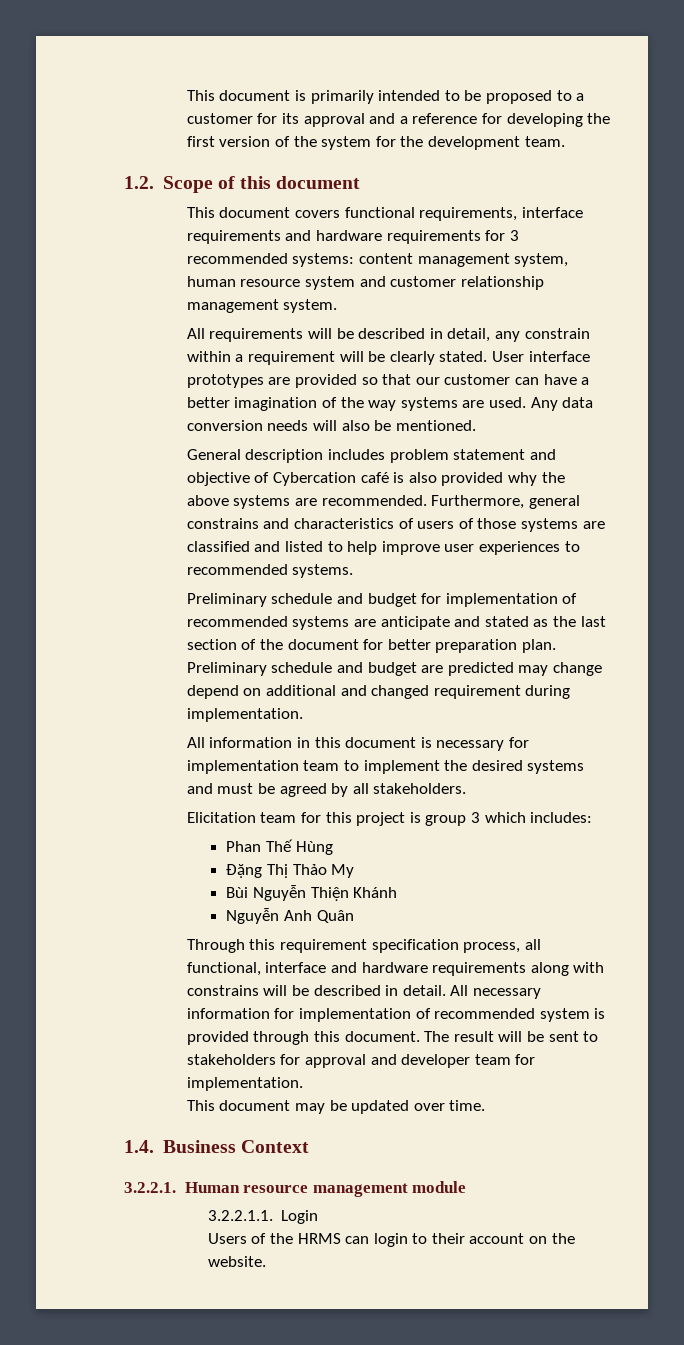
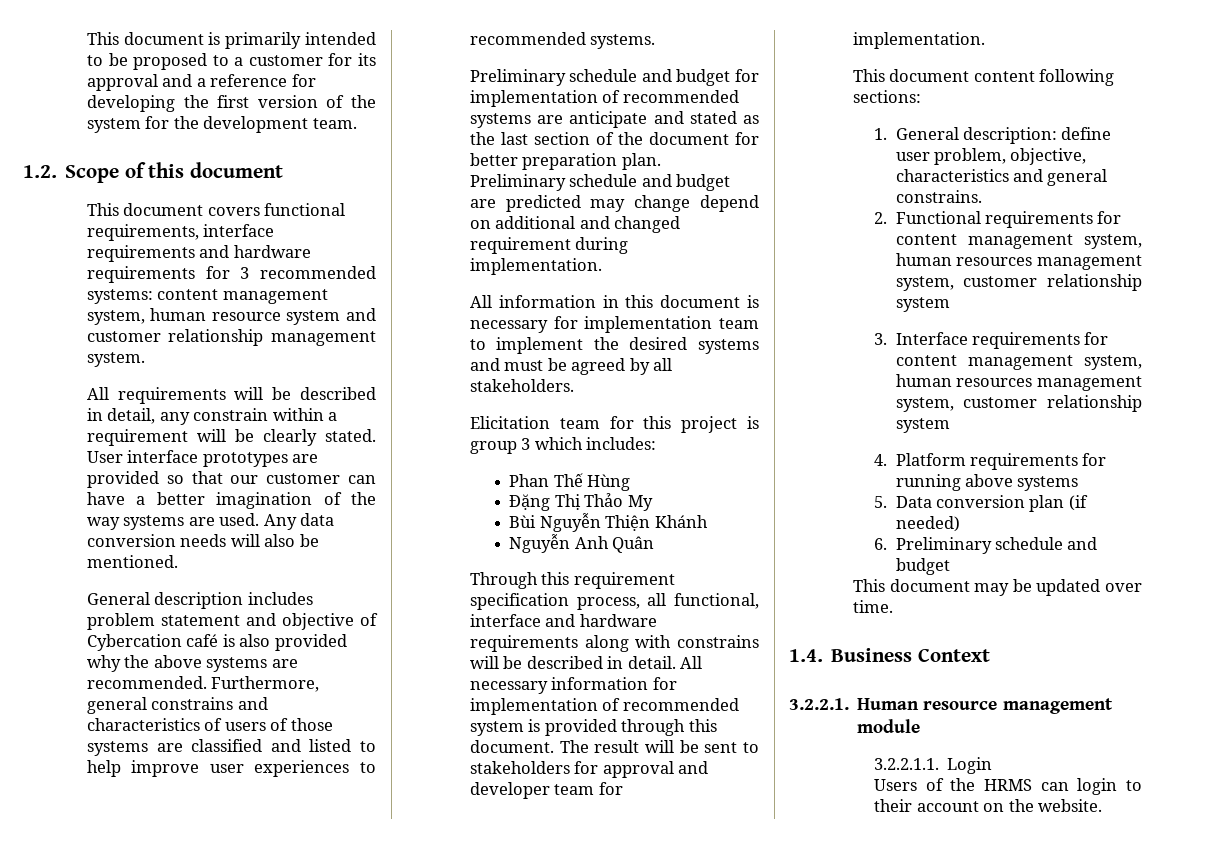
(303, 1084) none -> [852,69,1115,86] [852,90,921,103] [874,127,1112,144] [895,148,1087,165] [895,169,1108,186] [895,190,982,203] [874,211,1122,228] [895,234,1142,249] [895,253,1142,270] [895,274,1142,291] [895,297,950,312] [874,332,1109,349] [895,355,1142,370] [895,374,1142,391] [895,395,1142,412] [895,418,950,433] [874,453,1107,470] [895,474,1079,491] [874,495,1088,512] [895,516,960,532] [874,537,1098,554] [895,558,950,575] // This document content following sections: // 1. General description: define user problem, objective, characteristics and general constrains. // 2. Functional requirements for content management system, human resources management system, customer relationship system // 3. Interface requirements for content management system, human resources management system, customer relationship system // 4. Platform requirements for running above systems // 5. Data conversion plan (if needed) // 6. Preliminary schedule and budget

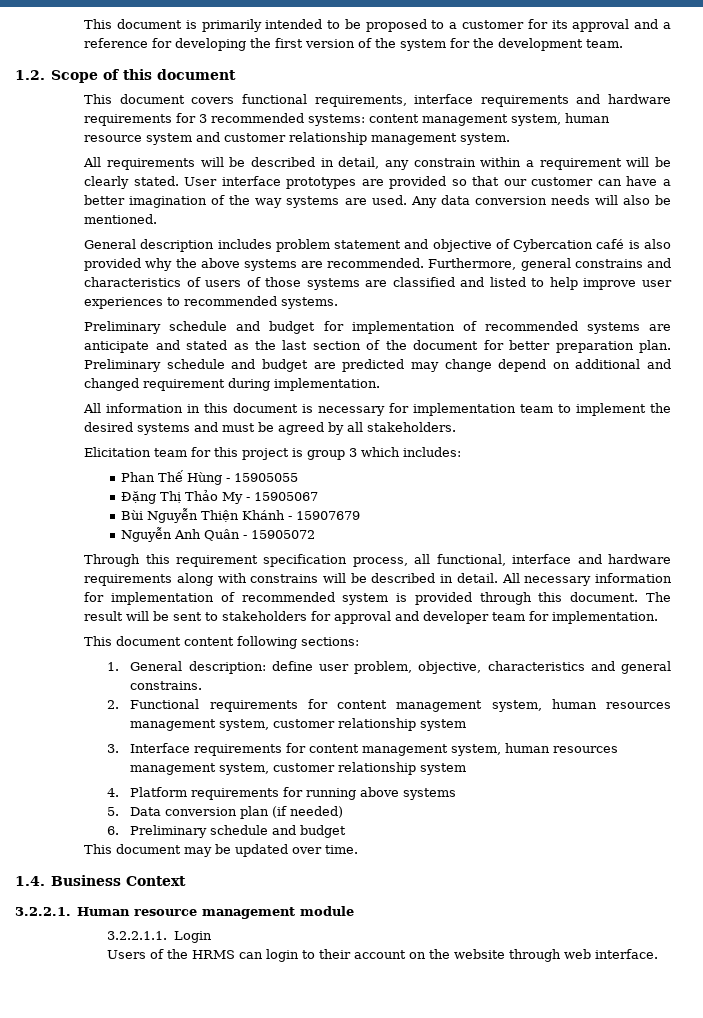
(631, 482) none -> [225,473,298,482] - 15905055
(653, 503) none -> [245,492,318,501] - 15905067
(708, 521) none -> [287,511,360,520] - 15907679
(655, 544) none -> [242,530,315,539] - 15905072
[1038,799,1103,812] website. -> [454,949,659,962] website through web interface.

